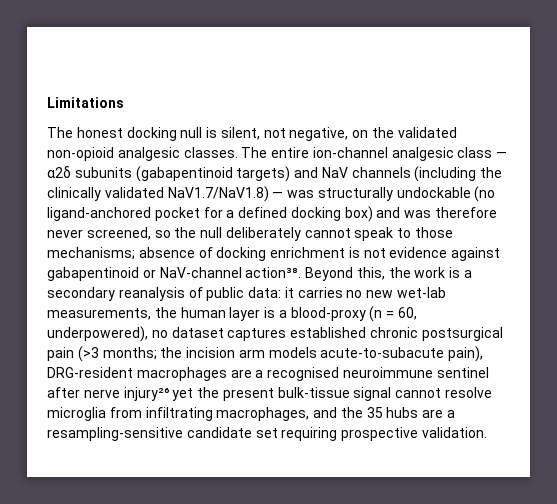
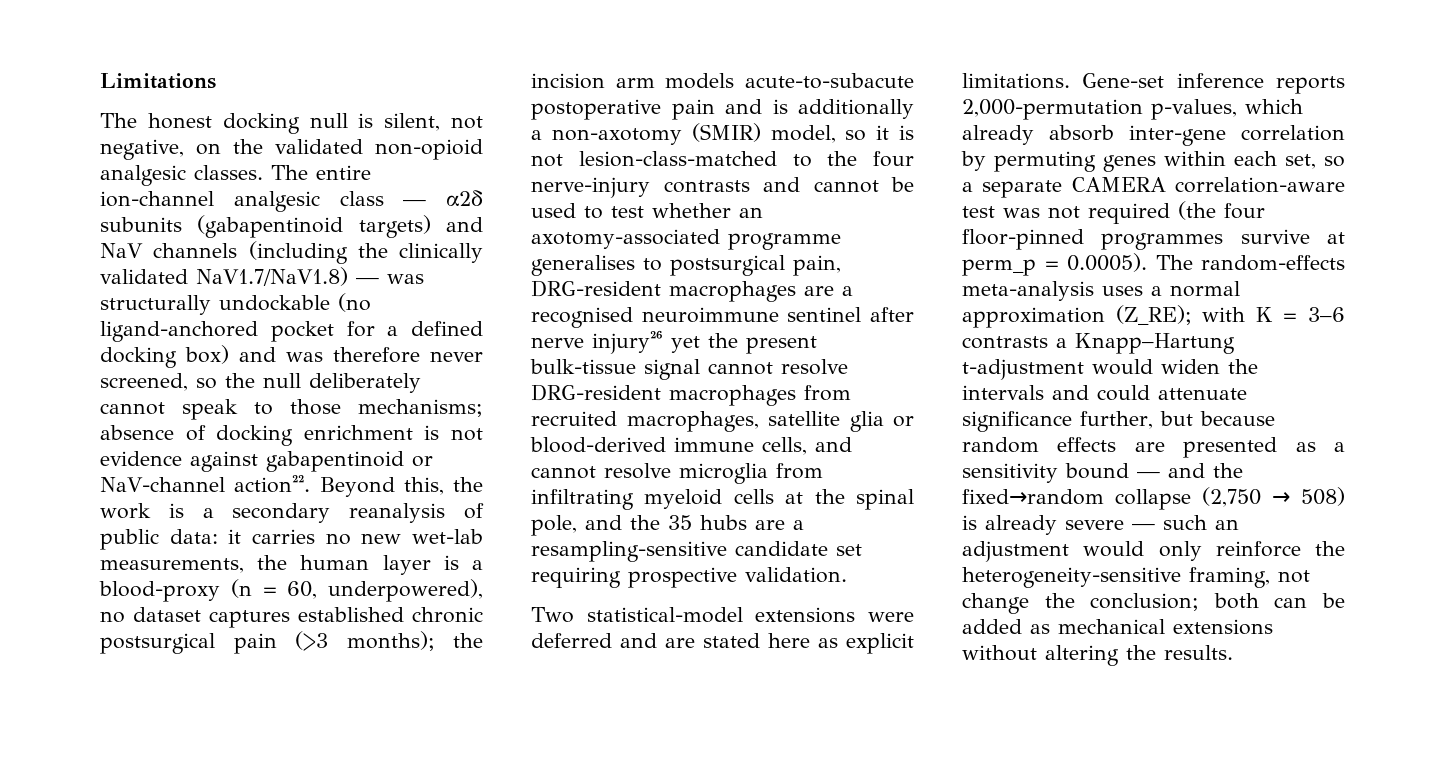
[245,267,302,278] action³⁸. -> [234,474,311,493] action²².
[102,347,157,360] months; -> [346,631,435,651] months);
[448,346,484,362] pain), -> [531,99,914,120] [531,123,914,145] [531,151,914,167] [531,177,914,198] [531,203,763,219] [531,229,841,250] [531,255,841,276] postoperative pain and is additionally a non-axotomy (SMIR) model, so it is not lesion-class-matched to the four nerve-injury contrasts and cannot be used to test whether an axotomy-associated programme generalises to postsurgical pain,
[47,407,310,421] microglia from infiltrating macrophages, -> [531,384,851,406] [531,411,914,432] [530,437,852,455] [531,463,823,484] [531,489,914,510] [531,515,577,536] DRG-resident macrophages from recruited macrophages, satellite glia or blood-derived immune cells, and cannot resolve microglia from infiltrating myeloid cells at the spinal pole,
(487, 432) none -> [531,607,914,623] [531,633,914,654] [962,73,1345,94] [962,99,1303,120] [962,125,1345,146] [961,151,1345,172] [962,177,1345,198] [962,201,1265,224] [962,229,1345,250] [962,253,1345,276] [962,281,1240,301] [962,305,1345,328] [962,333,1235,354] [962,359,1258,380] [962,385,1247,401] [962,411,1275,432] [962,437,1345,458] [962,463,1243,483] [962,487,1345,510] [962,515,1239,535] [962,541,1345,562] [962,567,1310,588] [962,593,1345,614] [962,619,1273,635] [962,645,1233,666] // Two statistical-model extensions were deferred and are stated here as explicit limitations. Gene-set inference reports 2,000-permutation p-values, which already absorb inter-gene correlation by permuting genes within each set, so a separate CAMERA correlation-aware test was not required (the four floor-pinned programmes survive at perm_p = 0.0005). The random-effects meta-analysis uses a normal approximation (Z_RE); with K = 3–6 contrasts a Knapp–Hartung t-adjustment would widen the intervals and could attenuate significance further, but because random effects are presented as a sensitivity bound — and the fixed→random collapse (2,750 → 508) is already severe — such an adjustment would only reinforce the heterogeneity-sensitive framing, not change the conclusion; both can be added as mechanical extensions without altering the results.

